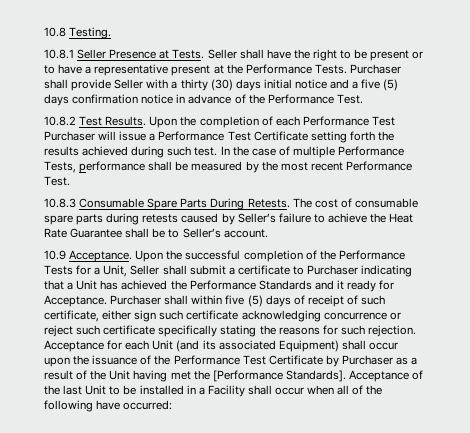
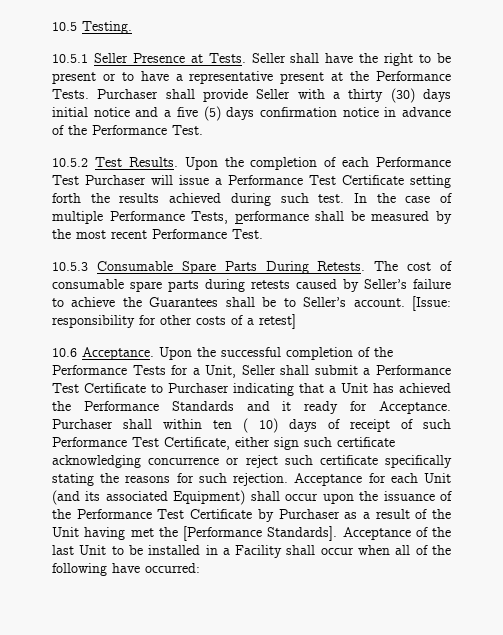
[44,27,66,37] 10.8 -> [52,22,77,31] 10.5
[44,49,74,59] 10.8.1 -> [52,54,88,63] 10.5.1
[44,116,76,126] 10.8.2 -> [52,158,88,167] 10.5.2
[44,198,76,208] 10.8.3 -> [52,262,88,271] 10.5.3
[389,213,414,223] [44,228,123,238] Heat Rate Guarantee -> [149,297,219,307] Guarantees
[44,250,66,260] // 10.9 -> [412,296,452,311] [52,314,296,329] [52,348,77,357] [Issue: responsibility for other costs of a retest] // 10.6
[237,265,290,275] certificate -> [375,365,451,375] [52,383,146,393] Performance Test Certificate
[225,295,263,307] five (5) -> [213,418,278,433] ten ( 10)
[44,310,99,322] certificate, -> [52,437,230,450] Performance Test Certificate,

